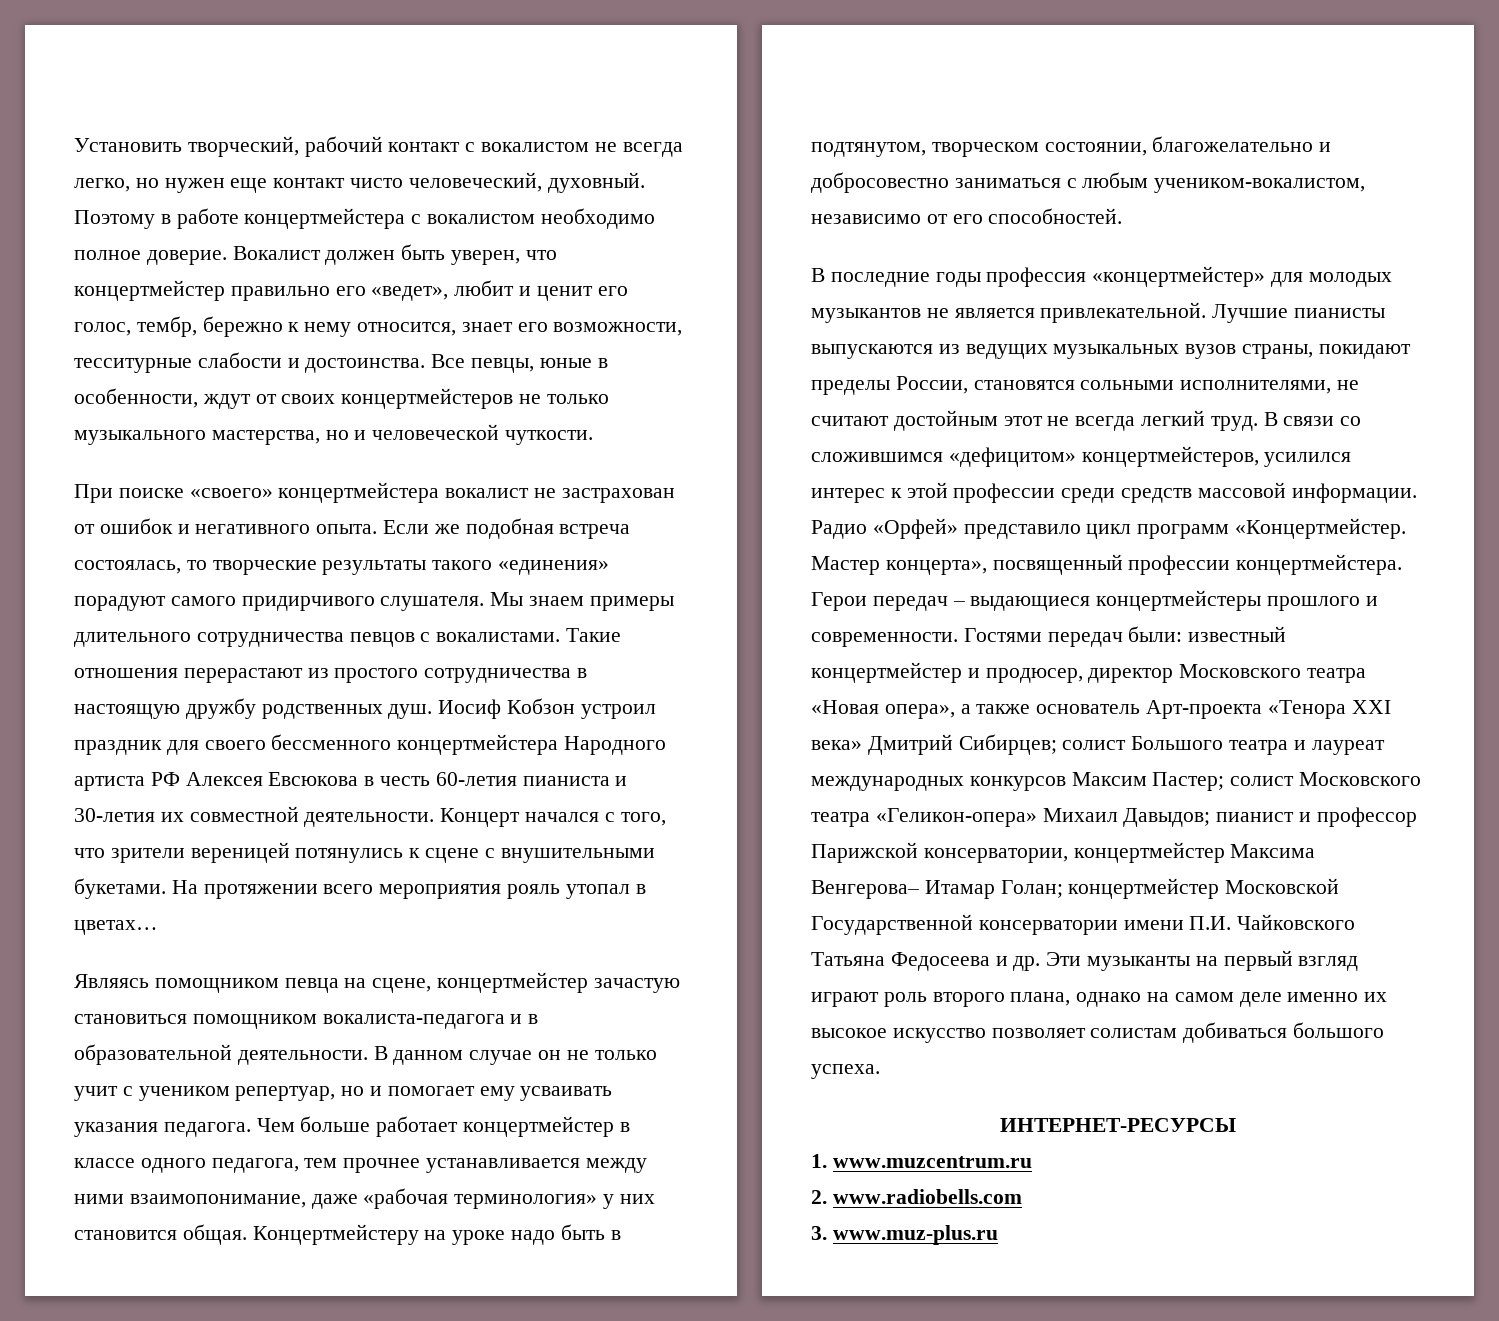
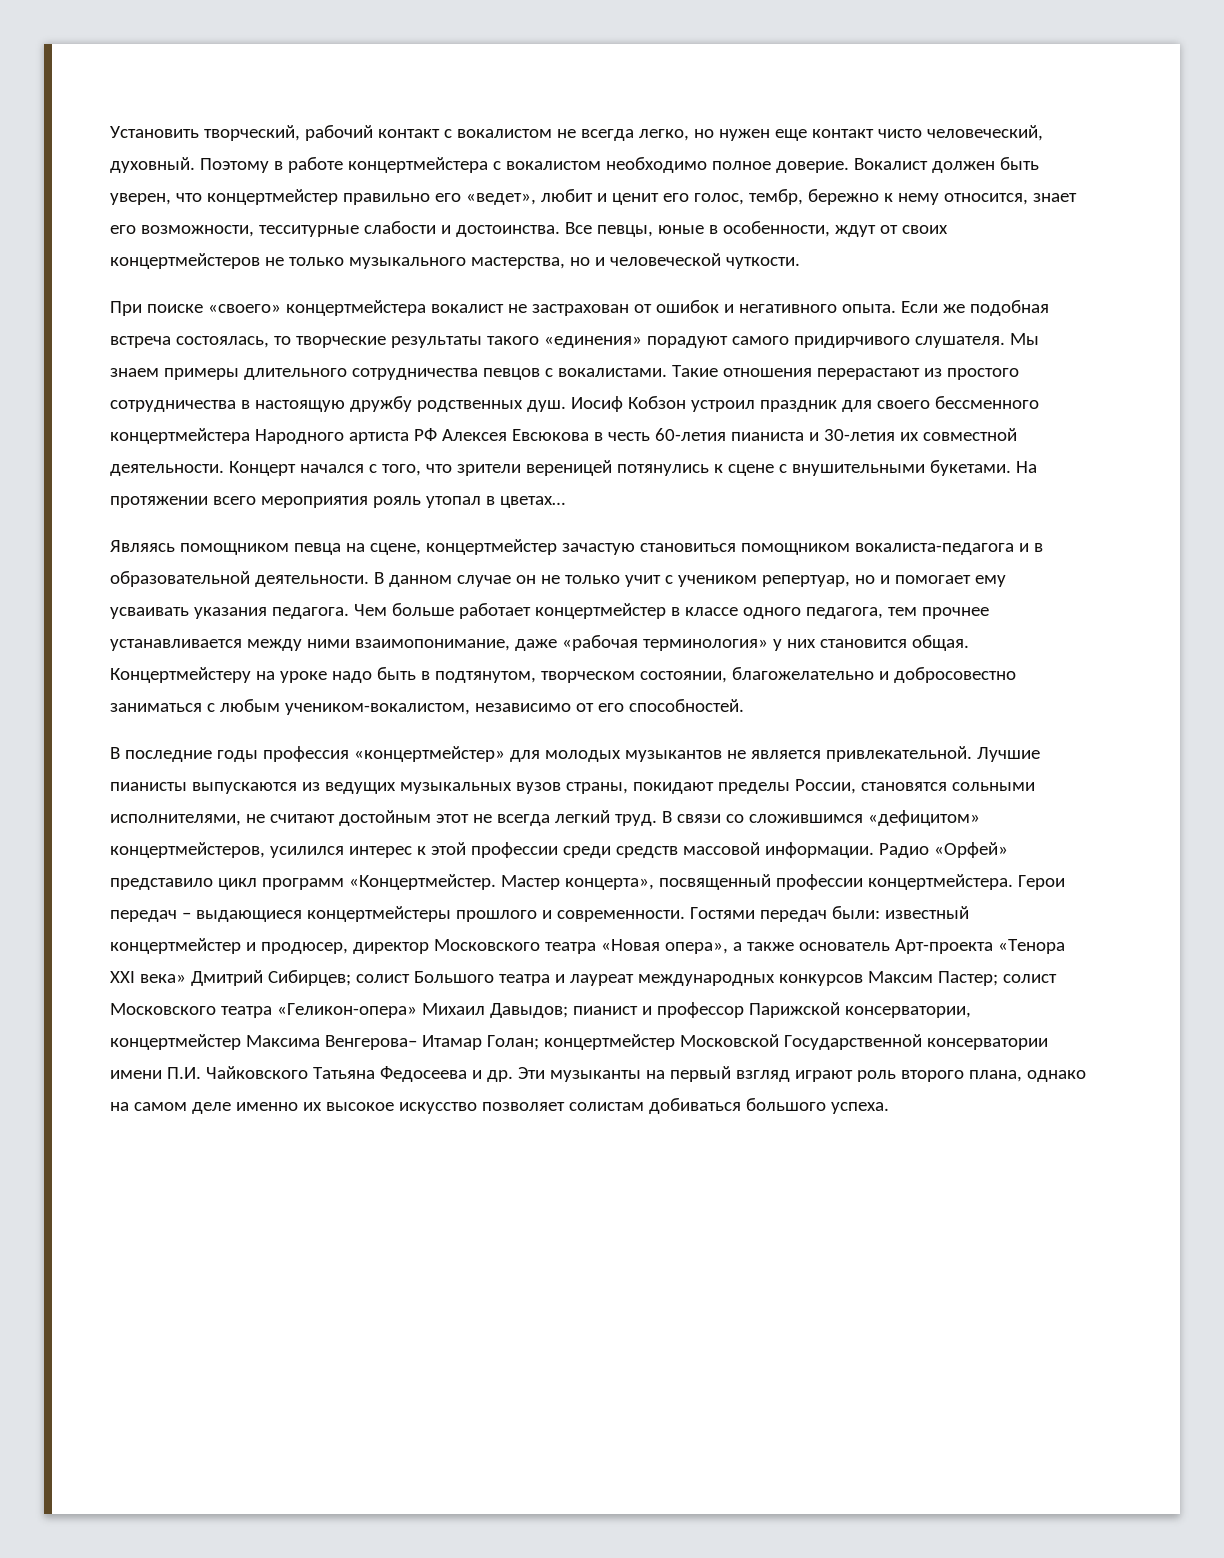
[1000,1118,1236,1132] [811,1154,1032,1168] [811,1189,1022,1204] [811,1225,998,1245] // ИНТЕРНЕТ-РЕСУРСЫ // 1. www.muzcentrum.ru // 2. www.radiobells.com // 3. www.muz-plus.ru -> (889, 1108) none

